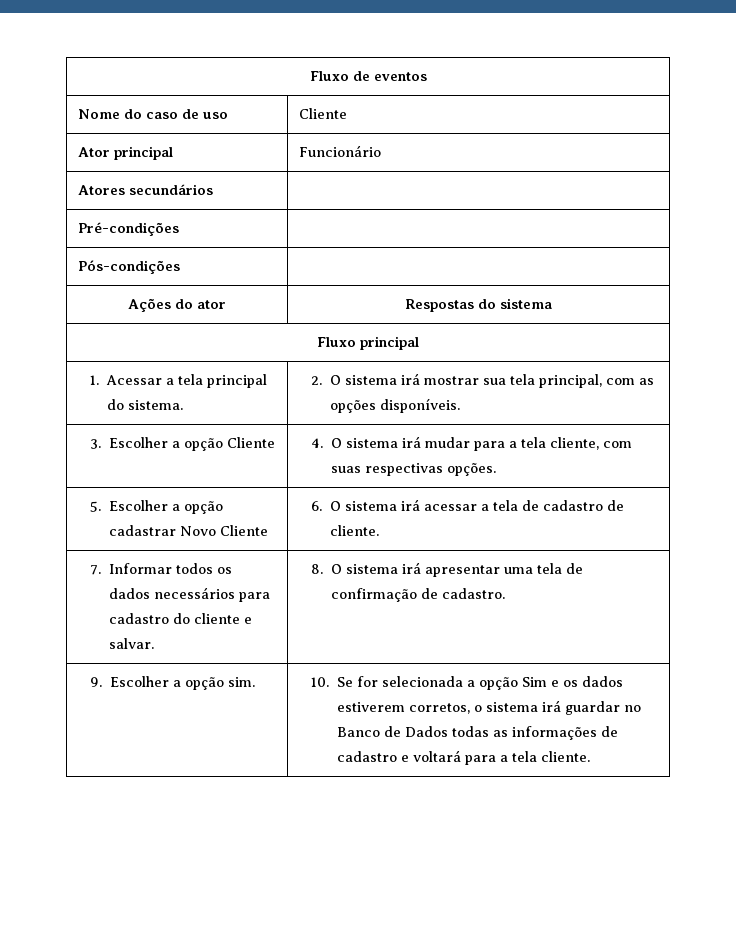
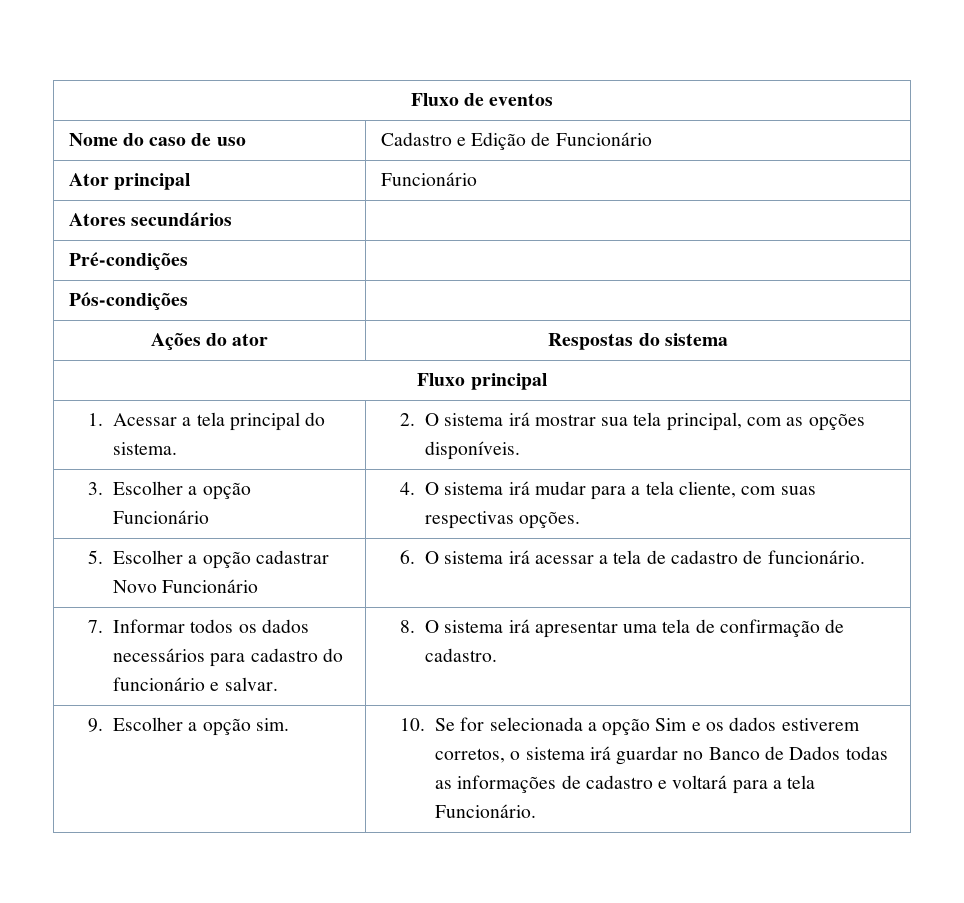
[298,108,347,119] Cliente -> [380,132,652,150] Cadastro e Edição de Funcionário
[226,437,275,448] Cliente -> [113,510,210,524] Funcionário
[219,525,268,536] Cliente -> [162,579,259,593] Funcionário
[329,525,379,536] cliente. -> [767,550,865,564] funcionário.
[193,613,240,624] cliente -> [113,677,206,691] funcionário
[540,751,590,762] cliente. -> [435,804,537,818] Funcionário.

